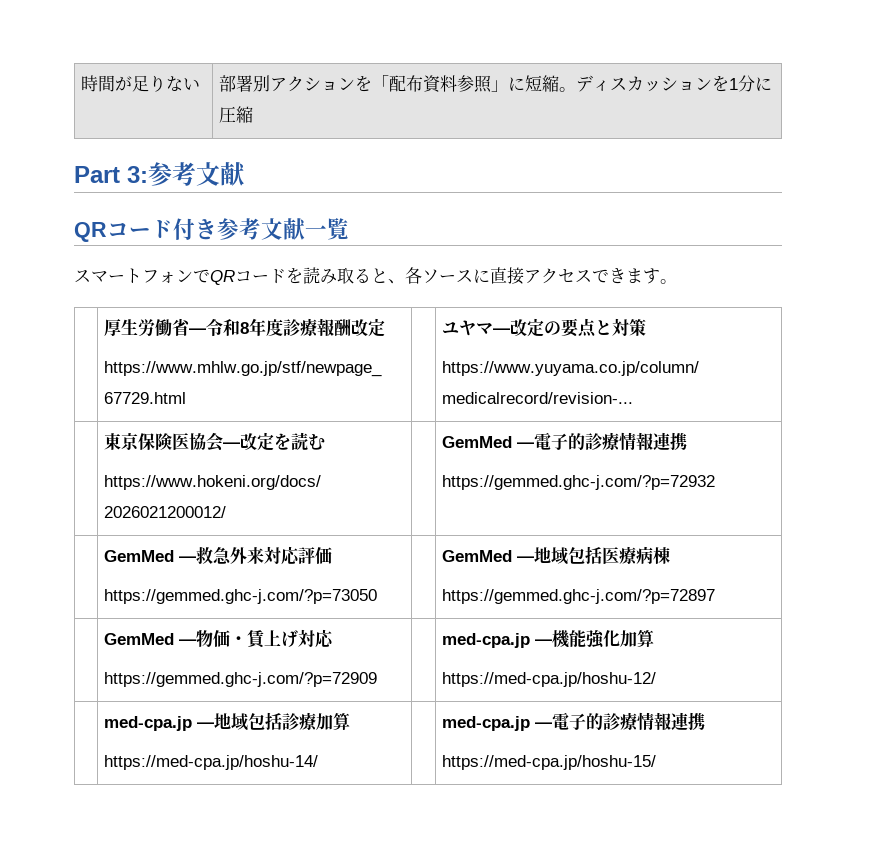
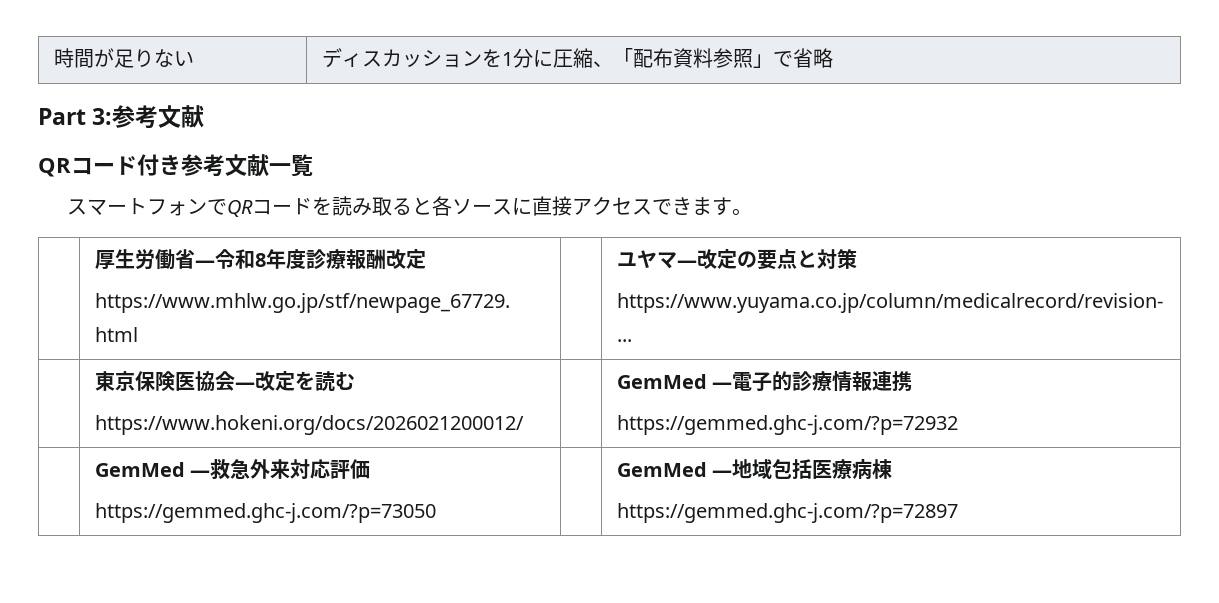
[219,75,577,93] 部署別アクションを「配布資料参照」に短縮。 -> (194, 58) none
(254, 114) none -> [592,48,833,68] 、「配布資料参照」で省略
[388,279,405,284] 、 -> (433, 206) none
[104,629,335,649] [104,672,378,687] [442,629,655,648] [442,672,657,687] [104,712,351,731] [104,755,319,770] [442,712,706,731] [442,755,657,770] // | GemMed —物価・賃上げ対応 // https://gemmed.ghc-j.com/?p=72909 | | med-cpa.jp —機能強化加算 // https://med-cpa.jp/hoshu-12/ // | med-cpa.jp —地域包括診療加算 // https://med-cpa.jp/hoshu-14/ | | med-cpa.jp —電子的診療情報連携 // https://med-cpa.jp/hoshu-15/ -> (958, 513) none

